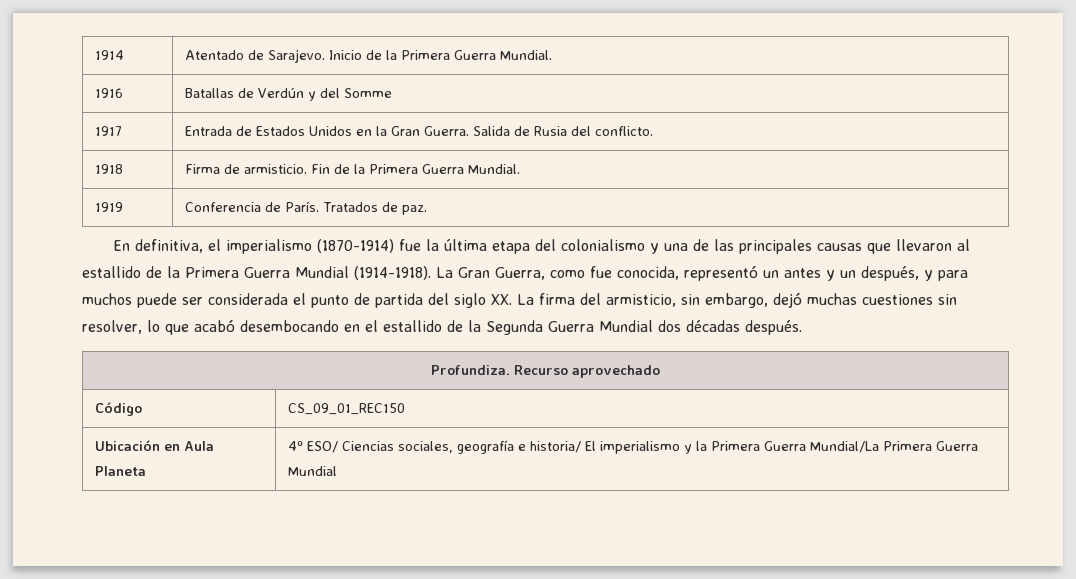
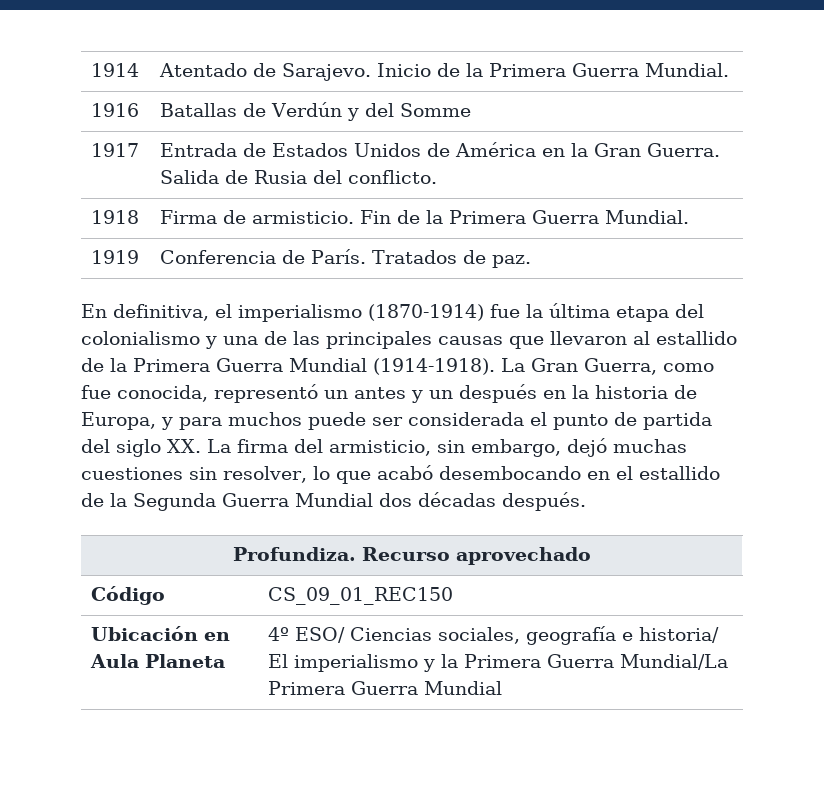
(352, 131) none -> [427,142,537,157] de América
[861,266,919,281] después, -> [459,384,697,403] [81,412,156,430] después en la historia de Europa,

